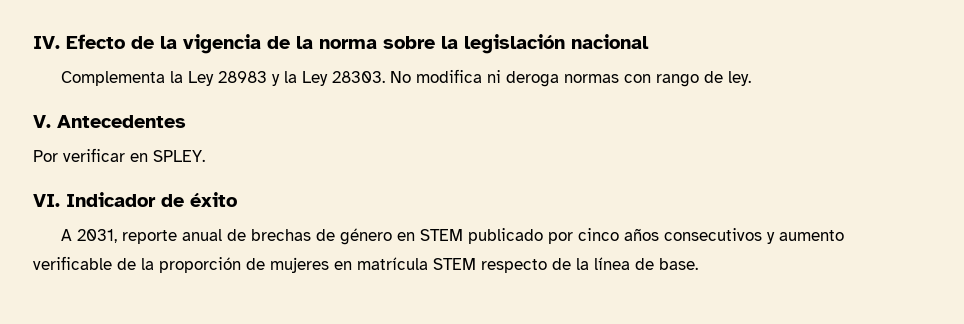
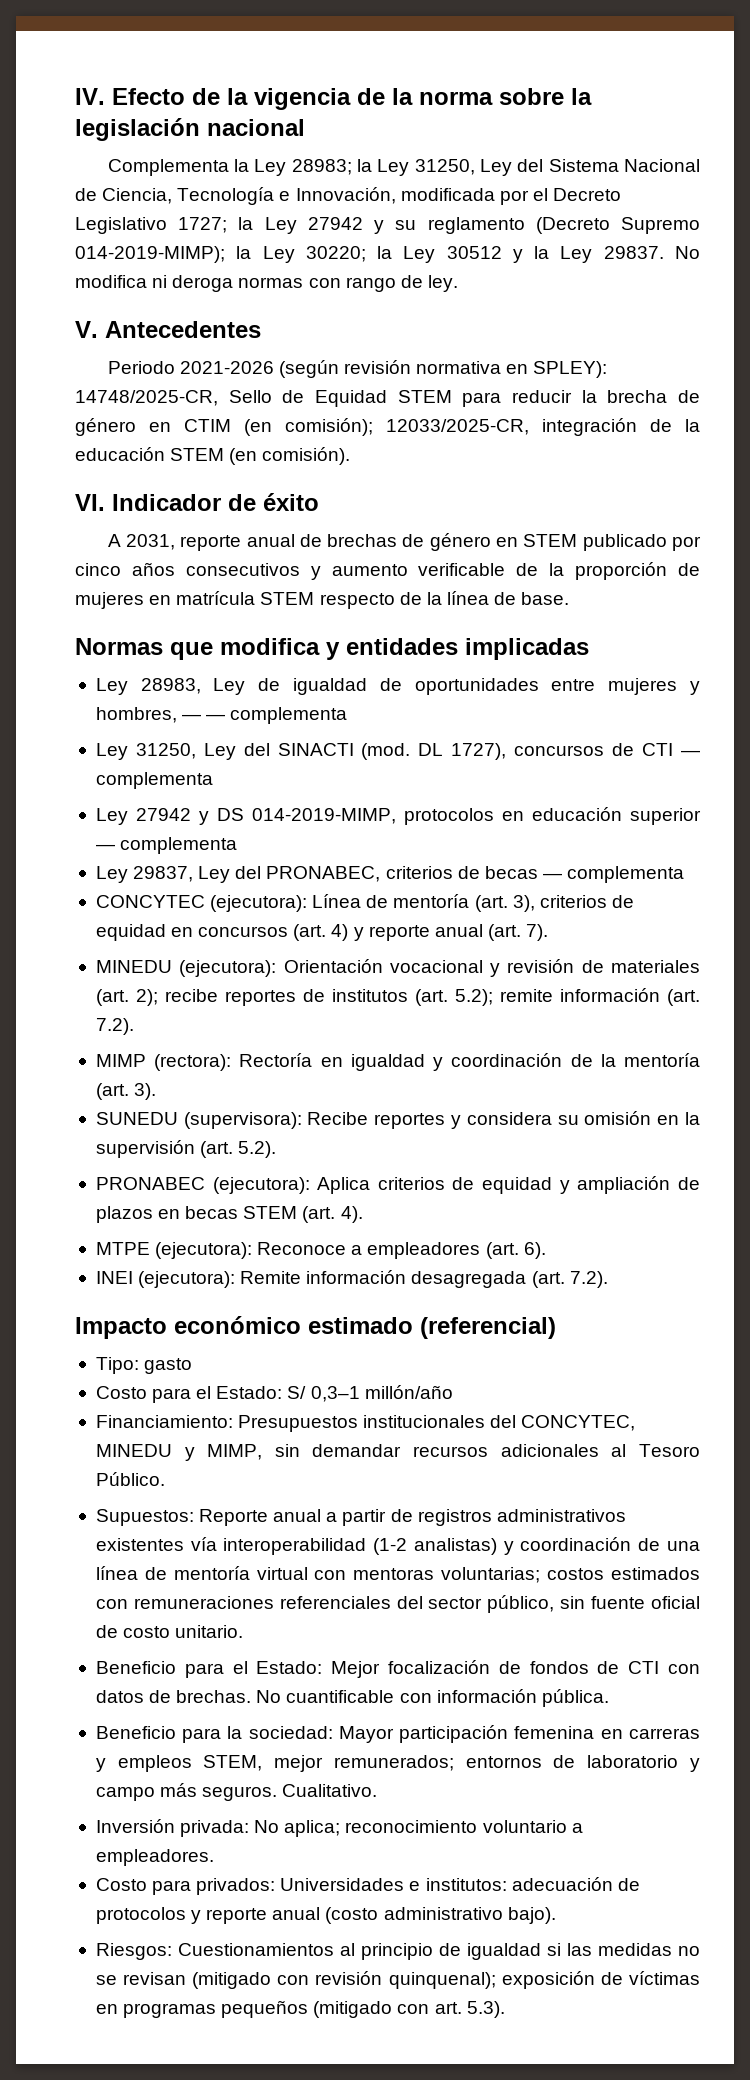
[218,71,268,83] 28983 -> [291,159,701,176] [75,187,622,205] [75,217,700,234] [75,246,502,263] 28983; la Ley 31250, Ley del Sistema Nacional de Ciencia, Tecnología e Innovación, modificada por el Decreto Legislativo 1727; la Ley 27942 y su reglamento (Decreto Supremo 014-2019-MIMP); la Ley 30220; la Ley 30512
[332,71,386,83] 28303. -> [603,246,664,259] 29837.
[33,148,205,162] Por verificar en SPLEY. -> [107,360,608,378] [75,390,700,407] [75,418,700,436] [75,447,351,465] Periodo 2021-2026 (según revisión normativa en SPLEY): 14748/2025-CR, Sello de Equidad STEM para reducir la brecha de género en CTIM (en comisión); 12033/2025-CR, integración de la educación STEM (en comisión).
(698, 264) none -> [75,638,589,660] [95,678,700,695] [95,707,348,724] [95,743,700,760] [95,772,213,789] [95,807,701,825] [95,837,238,854] [95,866,685,883] [95,894,634,912] [95,924,549,941] [95,959,700,977] [95,988,700,1006] [95,1018,134,1035] [95,1053,701,1071] [95,1083,157,1100] [95,1111,700,1129] [95,1140,277,1158] [95,1176,700,1194] [95,1206,363,1223] [95,1242,546,1259] [95,1270,608,1288] [75,1316,556,1339] [95,1357,193,1374] [95,1385,453,1403] [95,1415,636,1432] [95,1444,701,1461] [95,1472,165,1486] [95,1509,626,1526] [95,1537,701,1555] [95,1566,700,1583] [95,1595,701,1613] [95,1625,244,1638] [95,1660,701,1678] [95,1689,609,1707] [95,1725,701,1743] [95,1755,701,1772] [95,1783,378,1801] [95,1819,583,1837] [95,1849,214,1866] [95,1877,640,1895] [95,1907,556,1924] [95,1943,700,1960] [95,1971,701,1989] [95,2000,505,2018] // Normas que modifica y entidades implicadas // Ley 28983, Ley de igualdad de oportunidades entre mujeres y hombres, — — complementa // Ley 31250, Ley del SINACTI (mod. DL 1727), concursos de CTI — complementa // Ley 27942 y DS 014-2019-MIMP, protocolos en educación superior — complementa // Ley 29837, Ley del PRONABEC, criterios de becas — complementa // CONCYTEC (ejecutora): Línea de mentoría (art. 3), criterios de equidad en concursos (art. 4) y reporte anual (art. 7). // MINEDU (ejecutora): Orientación vocacional y revisión de materiales (art. 2); recibe reportes de institutos (art. 5.2); remite información (art. 7.2). // MIMP (rectora): Rectoría en igualdad y coordinación de la mentoría (art. 3). // SUNEDU (supervisora): Recibe reportes y considera su omisión en la supervisión (art. 5.2). // PRONABEC (ejecutora): Aplica criterios de equidad y ampliación de plazos en becas STEM (art. 4). // MTPE (ejecutora): Reconoce a empleadores (art. 6). // INEI (ejecutora): Remite información desagregada (art. 7.2). // Impacto económico estimado (referencial) // Tipo: gasto // Costo para el Estado: S/ 0,3–1 millón/año // Financiamiento: Presupuestos institucionales del CONCYTEC, MINEDU y MIMP, sin demandar recursos adicionales al Tesoro Público. // Supuestos: Reporte anual a partir de registros administrativos existentes vía interoperabilidad (1-2 analistas) y coordinación de una línea de mentoría virtual con mentoras voluntarias; costos estimados con remuneraciones referenciales del sector público, sin fuente oficial de costo unitario. // Beneficio para el Estado: Mejor focalización de fondos de CTI con datos de brechas. No cuantificable con información pública. // Beneficio para la sociedad: Mayor participación femenina en carreras y empleos STEM, mejor remunerados; entornos de laboratorio y campo más seguros. Cualitativo. // Inversión privada: No aplica; reconocimiento voluntario a empleadores. // Costo para privados: Universidades e institutos: adecuación de protocolos y reporte anual (costo administrativo bajo). // Riesgos: Cuestionamientos al principio de igualdad si las medidas no se revisan (mitigado con revisión quinquenal); exposición de víctimas en programas pequeños (mitigado con art. 5.3).

